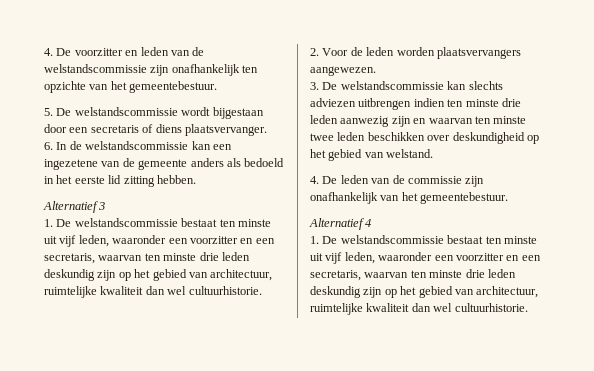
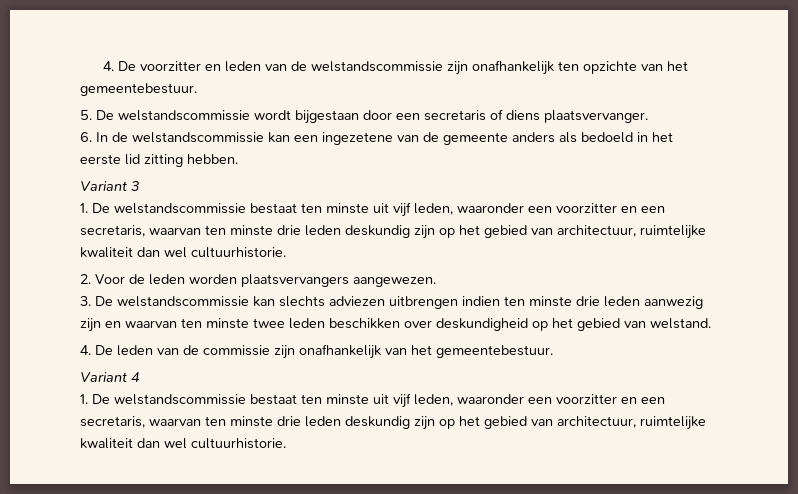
[43,201,98,213] Alternatief -> [80,181,127,191] Variant
[309,218,364,230] Alternatief -> [80,372,127,382] Variant

